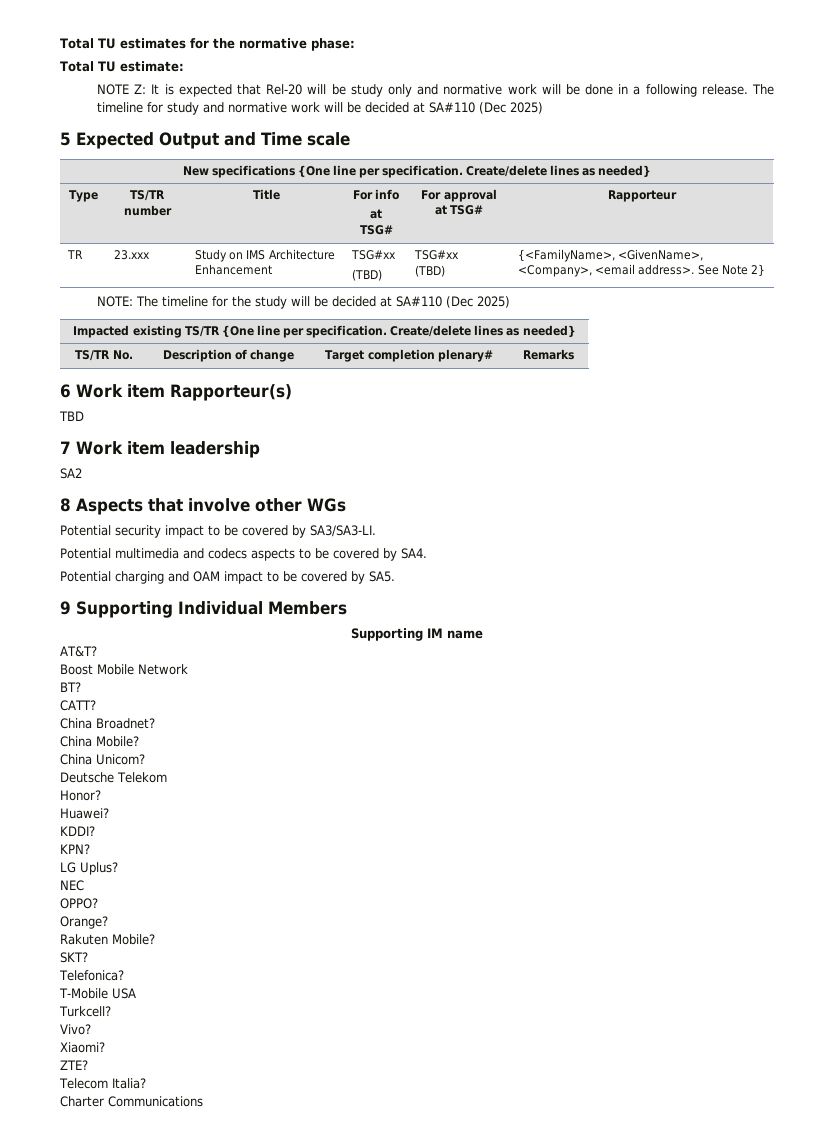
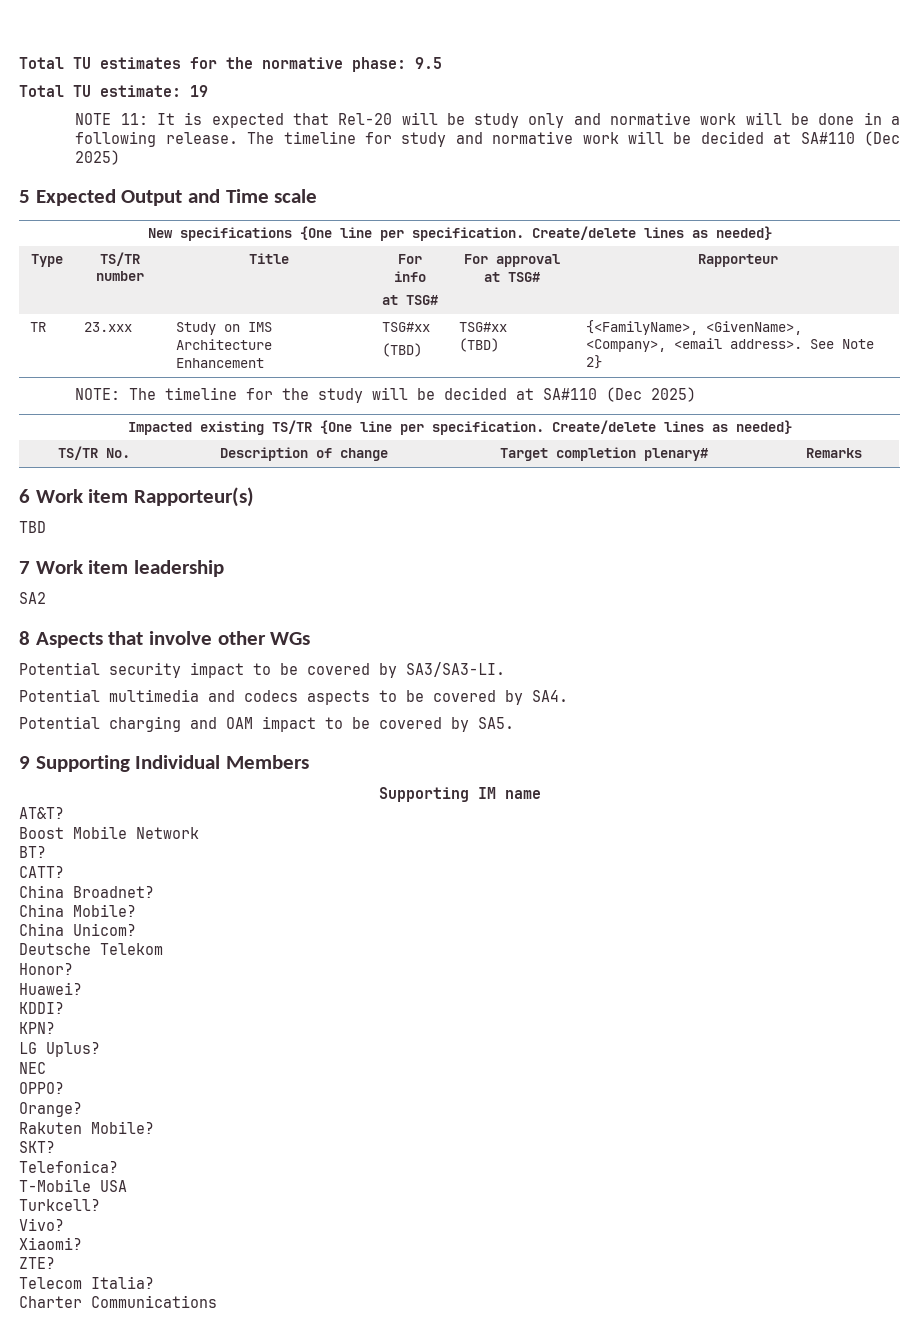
(355, 44) none -> [415,57,442,69] 9.5
(184, 66) none -> [190,85,208,97] 19
[134,84,147,94] Z: -> [120,113,148,125] 11:

